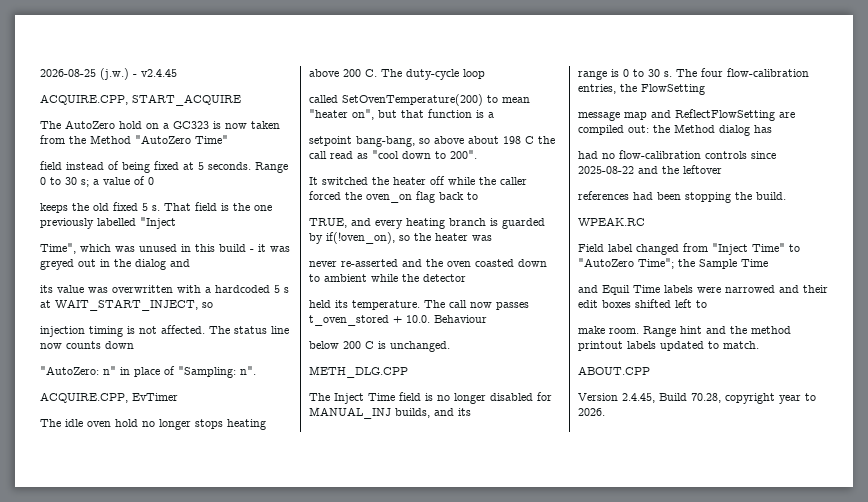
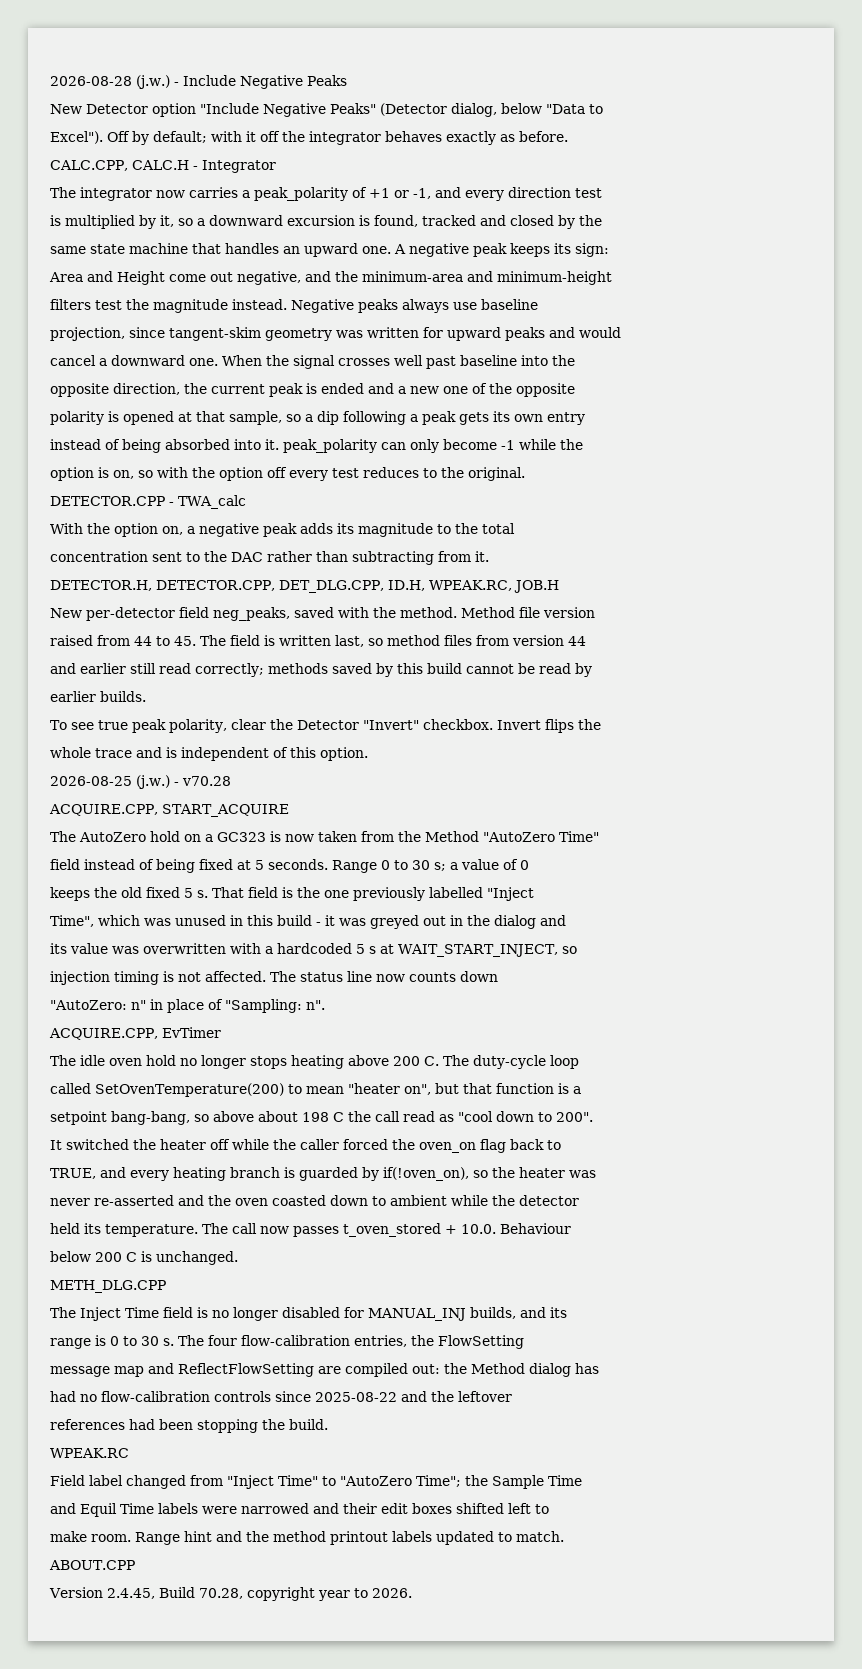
(40, 73) none -> [50,75,347,89] [50,103,603,117] [50,131,568,145] [50,160,276,173] [50,187,602,201] [50,215,602,229] [50,243,609,257] [49,271,612,285] [50,299,538,313] [50,327,621,341] [50,355,575,369] [50,383,575,397] [50,411,585,425] [50,439,583,453] [50,467,525,481] [50,495,246,509] [50,523,515,537] [50,551,489,565] [50,580,559,593] [50,607,595,621] [50,635,586,647] [50,663,592,677] [50,691,146,702] [50,719,601,733] [50,747,368,761] 2026-08-28 (j.w.) - Include Negative Peaks // New Detector option "Include Negative Peaks" (Detector dialog, below "Data to // Excel"). Off by default; with it off the integrator behaves exactly as before. // CALC.CPP, CALC.H - Integrator // The integrator now carries a peak_polarity of +1 or -1, and every direction test // is multiplied by it, so a downward excursion is found, tracked and closed by the // same state machine that handles an upward one. A negative peak keeps its sign: // Area and Height come out negative, and the minimum-area and minimum-height // filters test the magnitude instead. Negative peaks always use baseline // projection, since tangent-skim geometry was written for upward peaks and would // cancel a downward one. When the signal crosses well past baseline into the // opposite direction, the current peak is ended and a new one of the opposite // polarity is opened at that sample, so a dip following a peak gets its own entry // instead of being absorbed into it. peak_polarity can only become -1 while the // option is on, so with the option off every test reduces to the original. // DETECTOR.CPP - TWA_calc // With the option on, a negative peak adds its magnitude to the total // concentration sent to the DAC rather than subtracting from it. // DETECTOR.H, DETECTOR.CPP, DET_DLG.CPP, ID.H, WPEAK.RC, JOB.H // New per-detector field neg_peaks, saved with the method. Method file version // raised from 44 to 45. The field is written last, so method files from version 44 // and earlier still read correctly; methods saved by this build cannot be read by // earlier builds. // To see true peak polarity, clear the Detector "Invert" checkbox. Invert flips the // whole trace and is independent of this option. //
[141,69,177,77] v2.4.45 -> [181,776,231,786] v70.28

